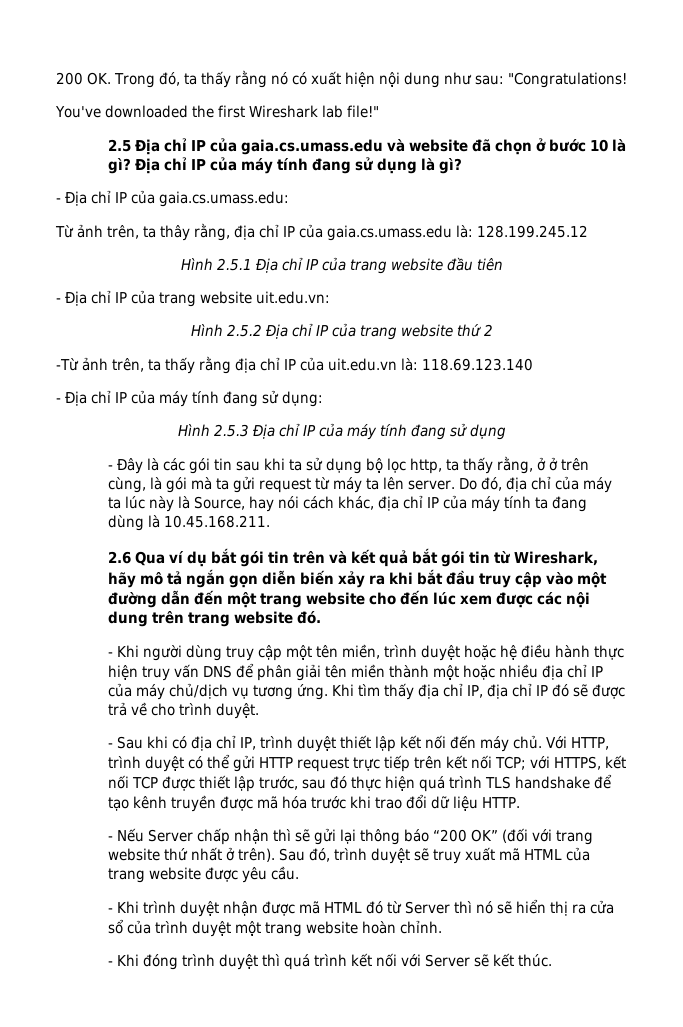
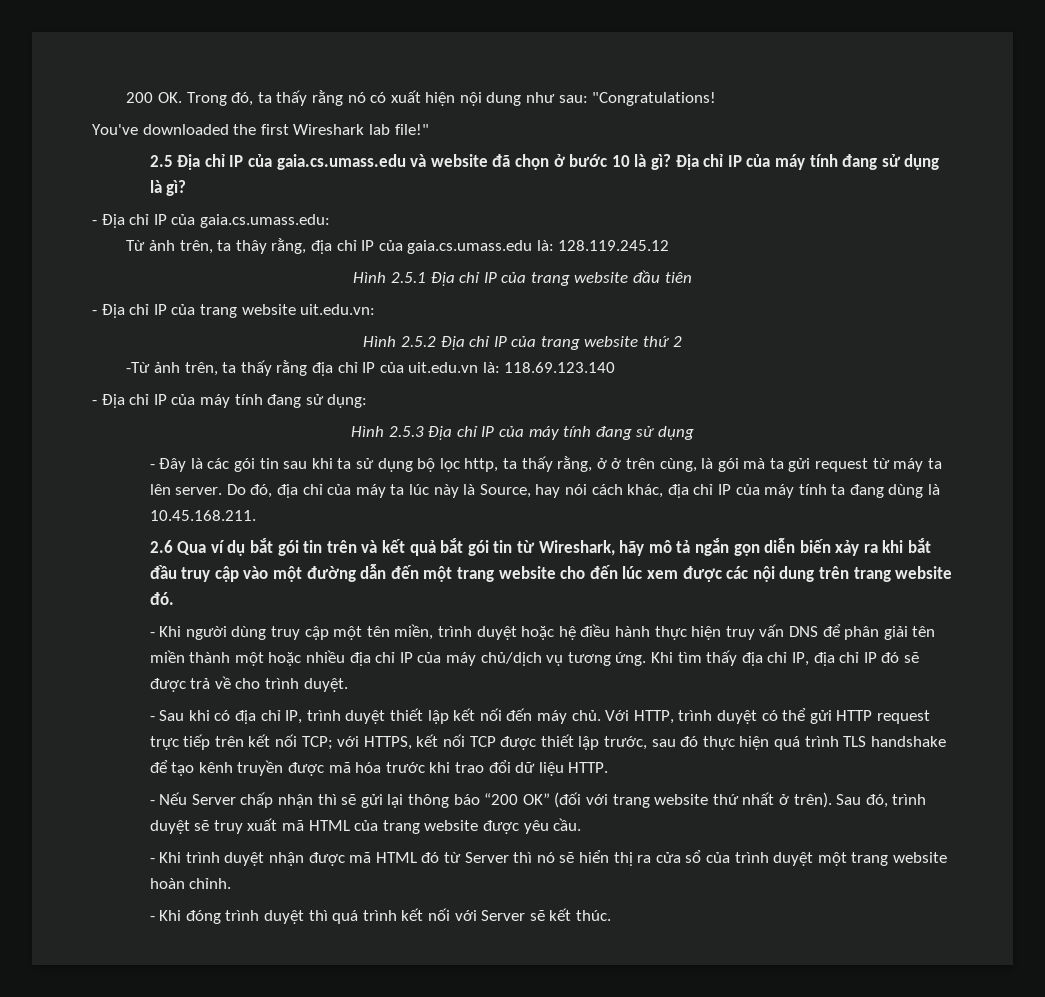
[477,225,588,238] 128.199.245.12 -> [558,240,670,251] 128.119.245.12

